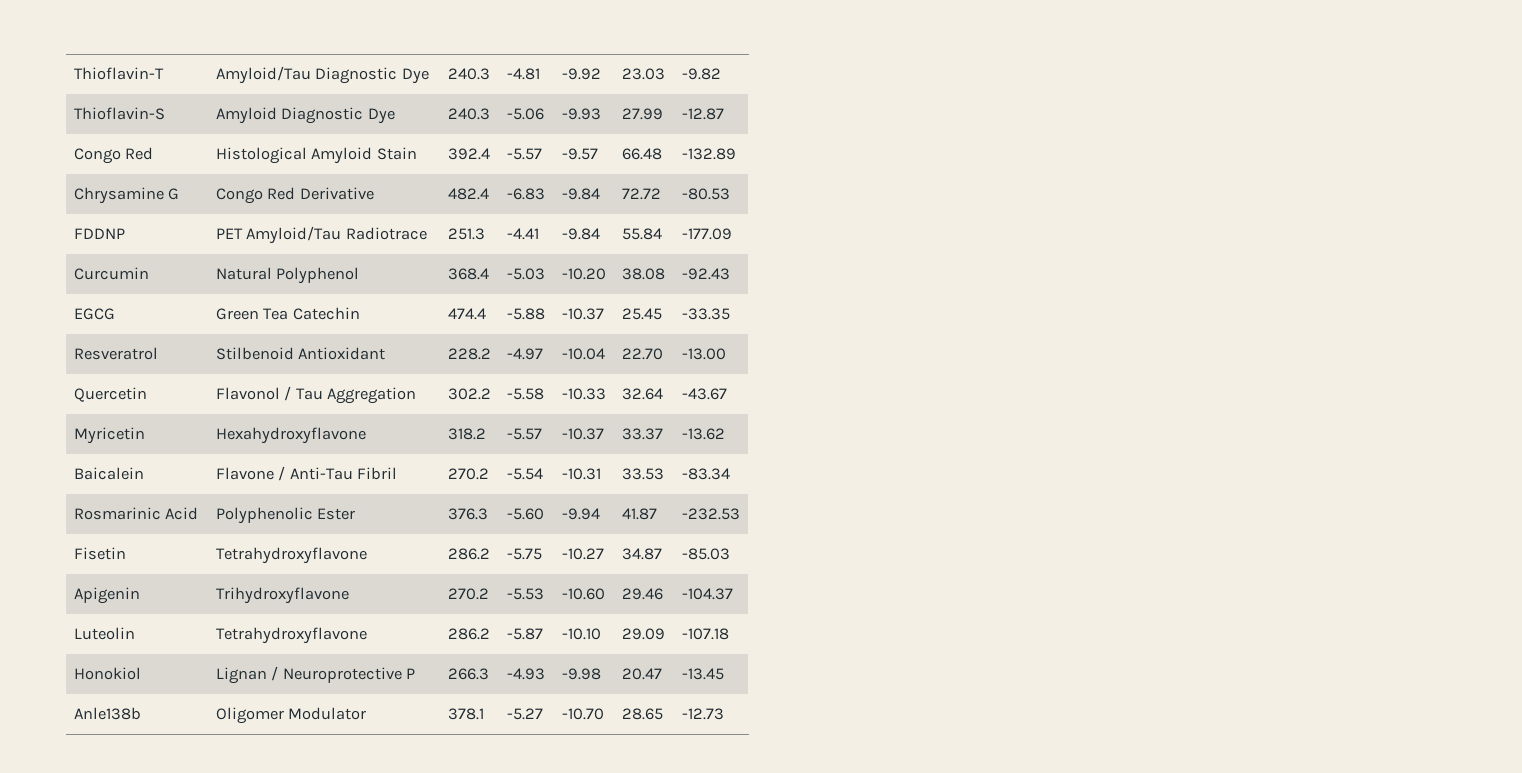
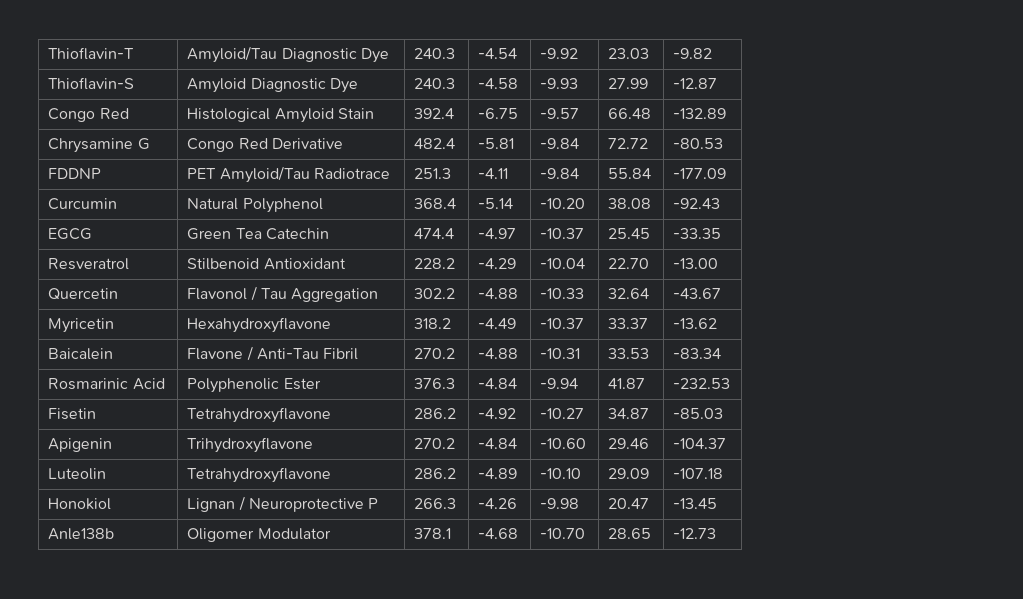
[506,68,540,80] -4.81 -> [478,48,518,59] -4.54
[506,108,544,120] -5.06 -> [478,78,519,89] -4.58
[506,148,542,160] -5.57 -> [478,108,519,119] -6.75
[506,188,545,200] -6.83 -> [478,138,515,149] -5.81
[506,228,539,240] -4.41 -> [478,168,509,179] -4.11
[506,268,545,280] -5.03 -> [478,198,514,209] -5.14
[506,308,545,320] -5.88 -> [478,228,517,239] -4.97
[506,348,543,360] -4.97 -> [478,258,517,269] -4.29
[506,388,544,400] -5.58 -> [478,288,519,299] -4.88
[506,428,542,440] -5.57 -> [478,318,517,329] -4.49
[506,468,543,480] -5.54 -> [478,348,519,359] -4.88
[506,508,544,520] -5.60 -> [478,378,518,389] -4.84
[506,548,542,560] -5.75 -> [478,408,517,419] -4.92
[506,588,544,600] -5.53 -> [478,438,518,449] -4.84
[506,628,543,640] -5.87 -> [478,468,518,479] -4.89
[506,668,545,680] -4.93 -> [478,498,518,509] -4.26
[506,708,543,720] -5.27 -> [478,528,519,539] -4.68

